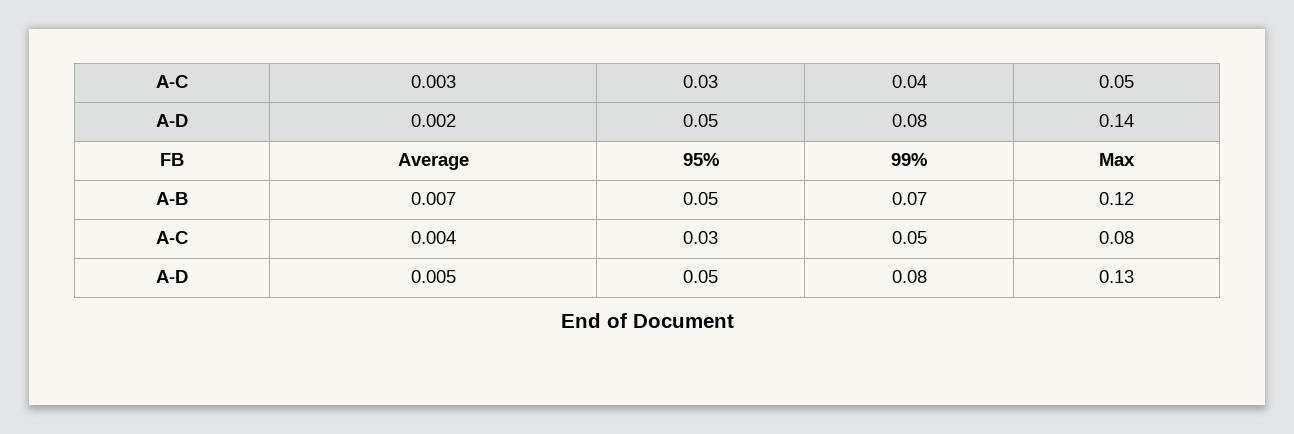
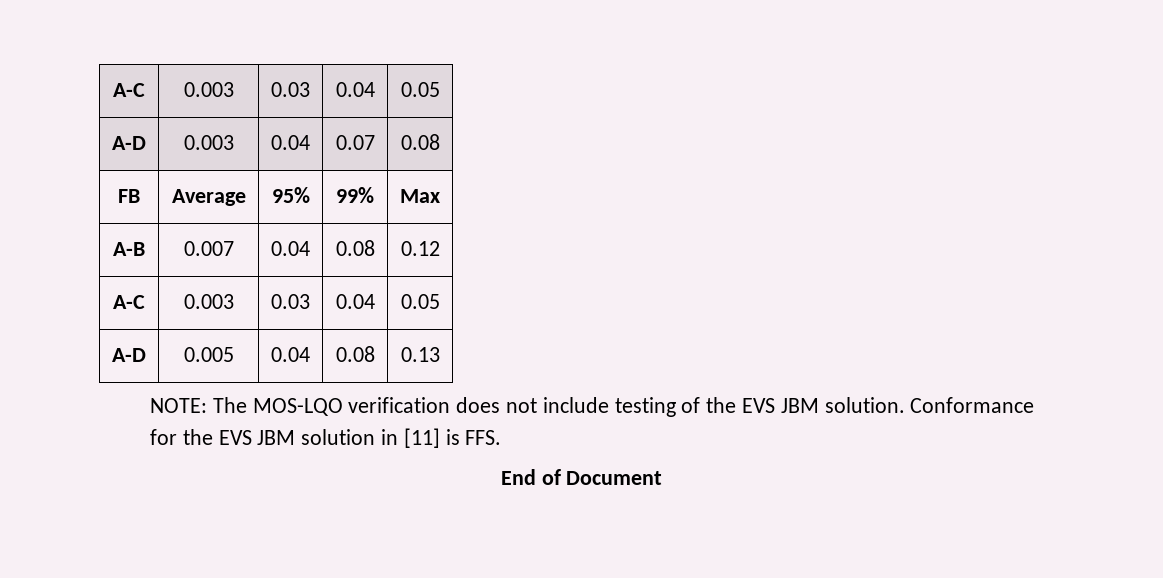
[156,75,188,88] [410,75,456,88] [683,75,718,88] [891,75,927,88] [1099,75,1134,88] [156,114,188,127] [410,114,456,127] [683,114,718,127] [891,114,927,127] [1099,114,1134,127] A-C | 0.003 | 0.03 | 0.04 | 0.05 // A-D | 0.002 | 0.05 | 0.08 | 0.14 -> [113,83,145,97] [183,82,234,97] [271,82,310,97] [335,82,375,97] [400,82,440,97] [112,136,146,150] [183,135,234,150] [271,135,310,150] [335,135,375,150] [400,134,440,150] A-C | 0.003 | 0.03 | 0.04 | 0.05 // A-D | 0.003 | 0.04 | 0.07 | 0.08
[683,192,718,205] [891,192,927,205] 0.05 | 0.07 -> [271,241,310,256] [335,240,375,256] 0.04 | 0.08
[410,231,456,244] [683,231,718,244] [891,231,927,244] [1099,231,1134,244] 0.004 | 0.03 | 0.05 | 0.08 -> [183,294,234,309] [271,294,310,309] [335,294,375,309] [400,294,440,309] 0.003 | 0.03 | 0.04 | 0.05
[683,270,718,283] 0.05 -> [271,347,310,362] 0.04
(1134, 276) none -> [149,397,1035,417] [149,428,502,448] // NOTE: The MOS-LQO verification does not include testing of the EVS JBM solution. Conformance for the EVS JBM solution in [11] is FFS.

